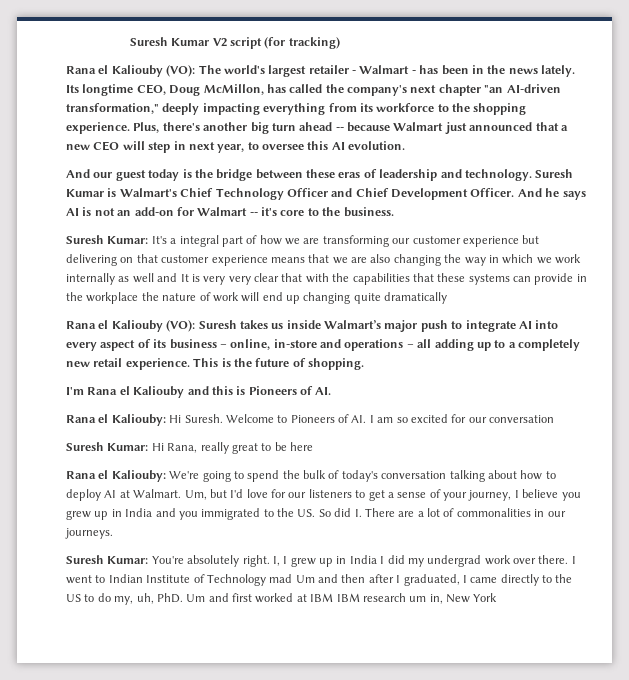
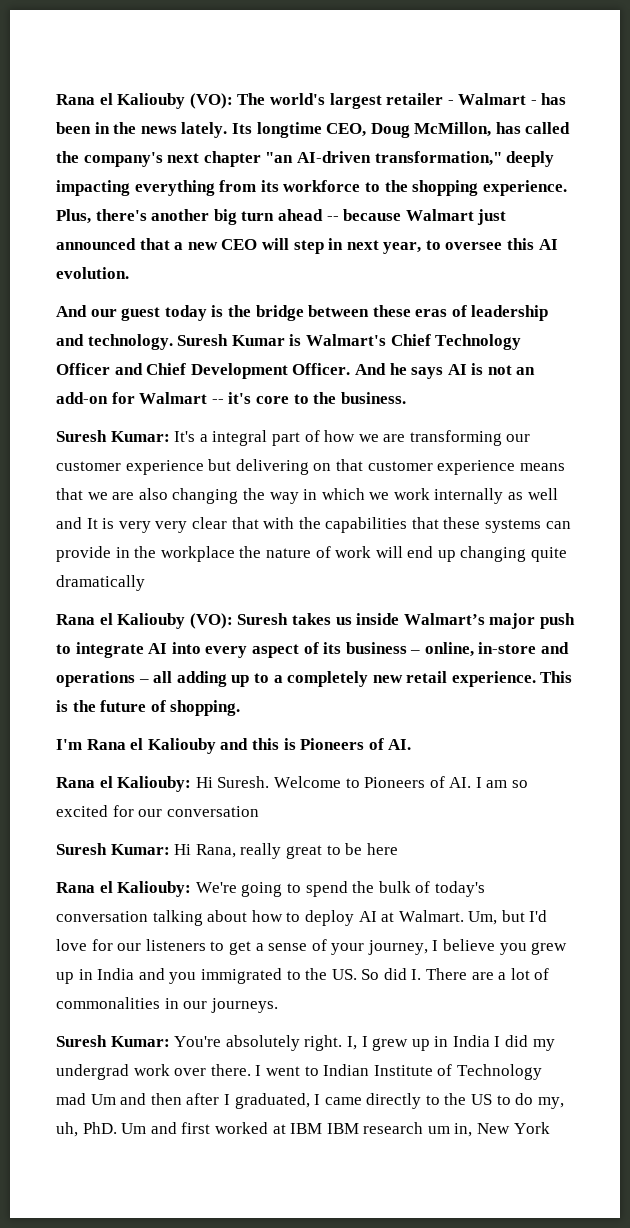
[129,37,340,49] Suresh Kumar V2 script (for tracking) // -> (56, 99) none

